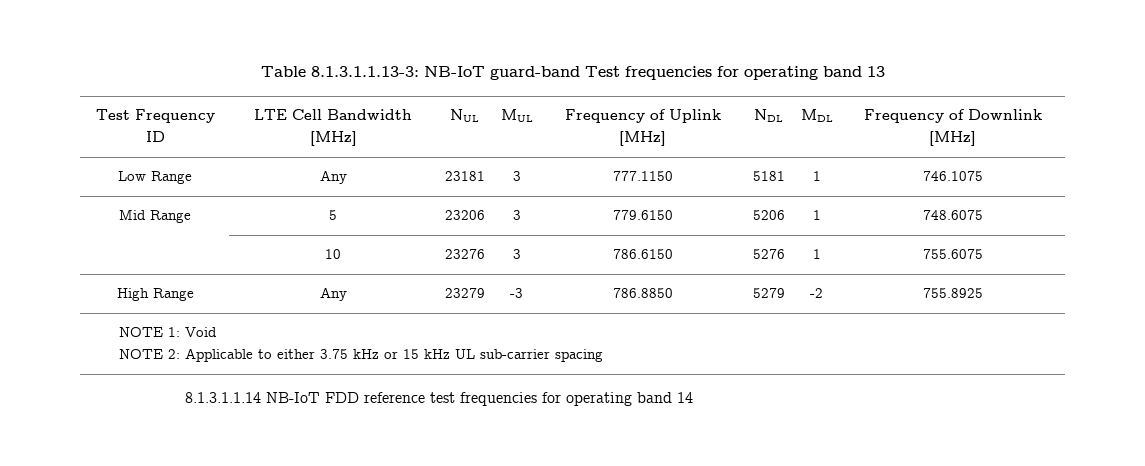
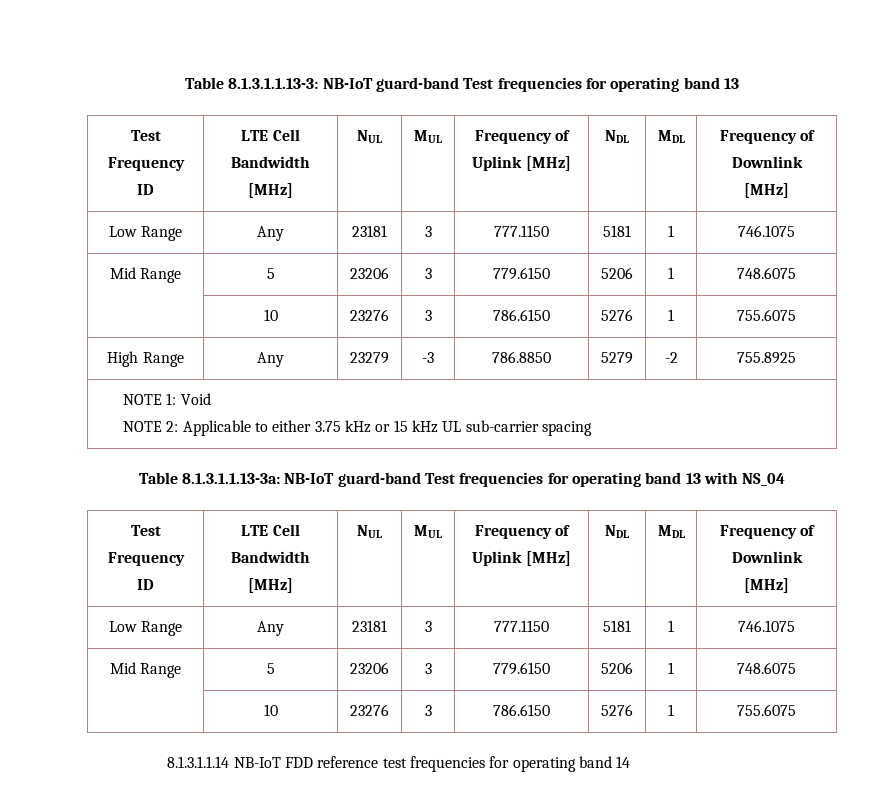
(603, 355) none -> [138,472,786,487] [130,525,161,536] [107,552,185,566] [137,579,154,590] [241,524,300,536] [231,551,310,563] [248,578,293,593] [357,525,382,538] [414,525,442,538] [474,525,571,539] [472,551,571,566] [605,525,629,538] [657,525,685,538] [719,525,816,539] [731,551,803,563] [744,578,789,593] [108,621,183,636] [257,621,284,636] [352,620,387,632] [424,621,432,632] [494,620,549,632] [603,620,631,632] [668,620,674,632] [738,620,795,632] [109,662,182,678] [266,663,275,674] [350,662,389,674] [424,663,432,674] [493,662,550,675] [601,662,633,674] [668,662,674,674] [737,662,796,674] [263,704,278,716] [350,704,389,716] [424,705,432,716] [493,704,550,716] [601,704,633,716] [668,704,674,716] [737,704,796,716] // Table 8.1.3.1.1.13-3a: NB-IoT guard-band Test frequencies for operating band 13 with NS_04 // Test Frequency ID | LTE Cell Bandwidth [MHz] | NUL | MUL | Frequency of Uplink [MHz] | NDL | MDL | Frequency of Downlink [MHz] // Low Range | Any | 23181 | 3 | 777.1150 | 5181 | 1 | 746.1075 // Mid Range | 5 | 23206 | 3 | 779.6150 | 5206 | 1 | 748.6075 // | 10 | 23276 | 3 | 786.6150 | 5276 | 1 | 755.6075

